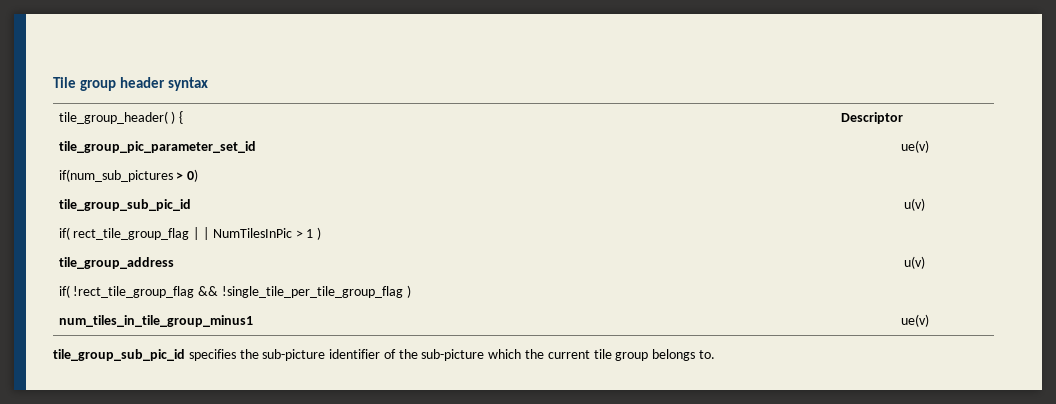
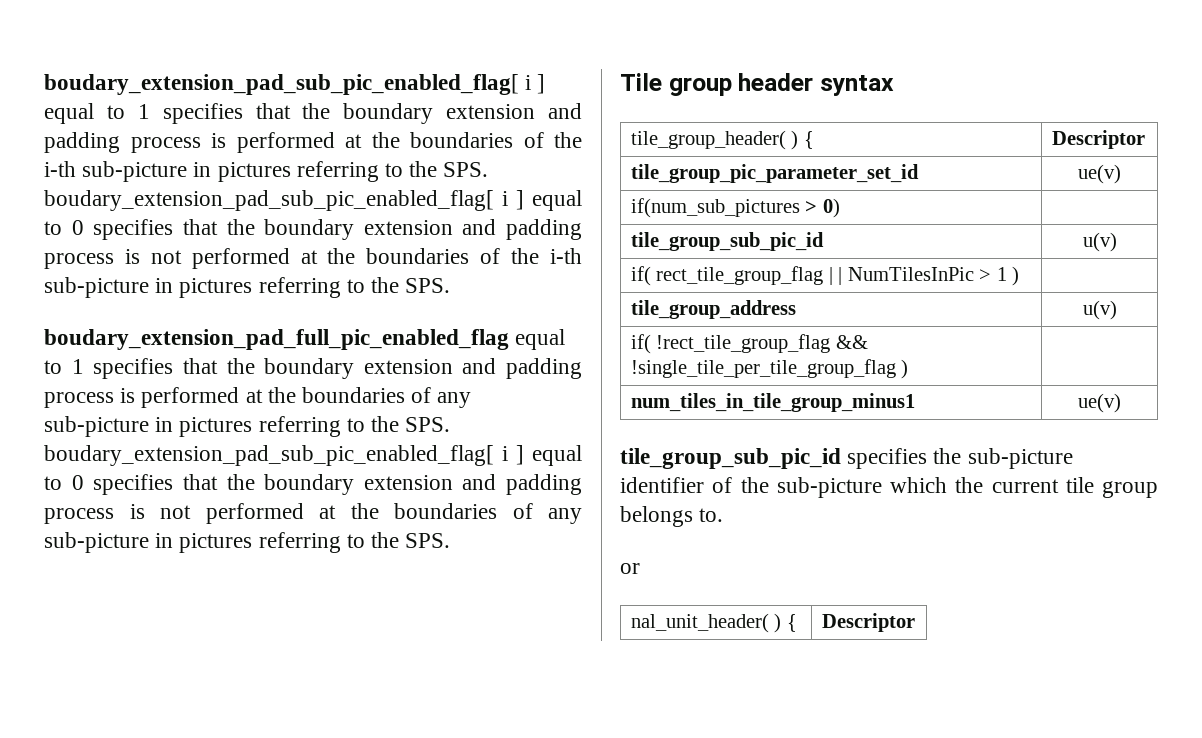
(53, 82) none -> [44,74,546,95] [44,103,582,124] [44,132,582,153] [44,161,489,182] [44,190,582,211] [44,219,582,240] [44,248,583,269] [44,277,451,298] [44,329,566,350] [44,358,582,379] [44,387,472,408] [44,416,451,437] [44,445,582,466] [44,474,582,495] [44,503,582,524] [44,532,451,553] boudary_extension_pad_sub_pic_enabled_flag[ i ] equal to 1 specifies that the boundary extension and padding process is performed at the boundaries of the i-th sub-picture in pictures referring to the SPS. boudary_extension_pad_sub_pic_enabled_flag[ i ] equal to 0 specifies that the boundary extension and padding process is not performed at the boundaries of the i-th sub-picture in pictures referring to the SPS. // boudary_extension_pad_full_pic_enabled_flag equal to 1 specifies that the boundary extension and padding process is performed at the boundaries of any sub-picture in pictures referring to the SPS. boudary_extension_pad_sub_pic_enabled_flag[ i ] equal to 0 specifies that the boundary extension and padding process is not performed at the boundaries of any sub-picture in pictures referring to the SPS. //
(715, 354) none -> [620,563,640,574] [630,613,797,633] [821,613,915,632] // or // nal_unit_header( ) { | Descriptor

